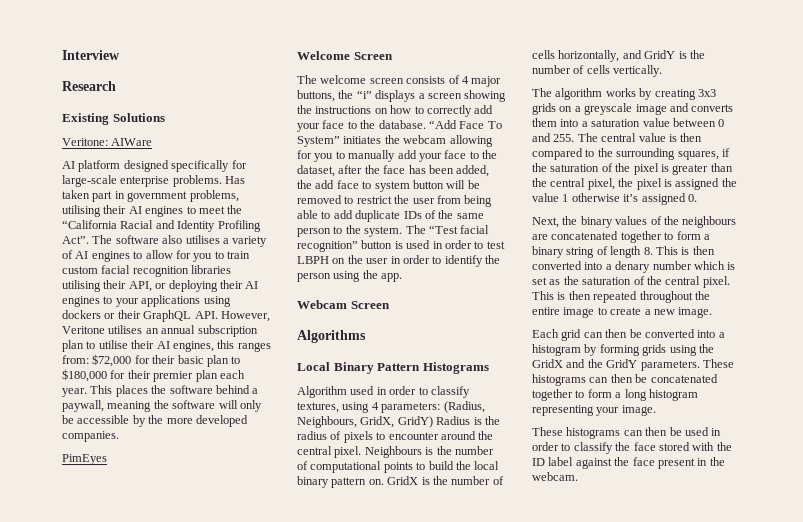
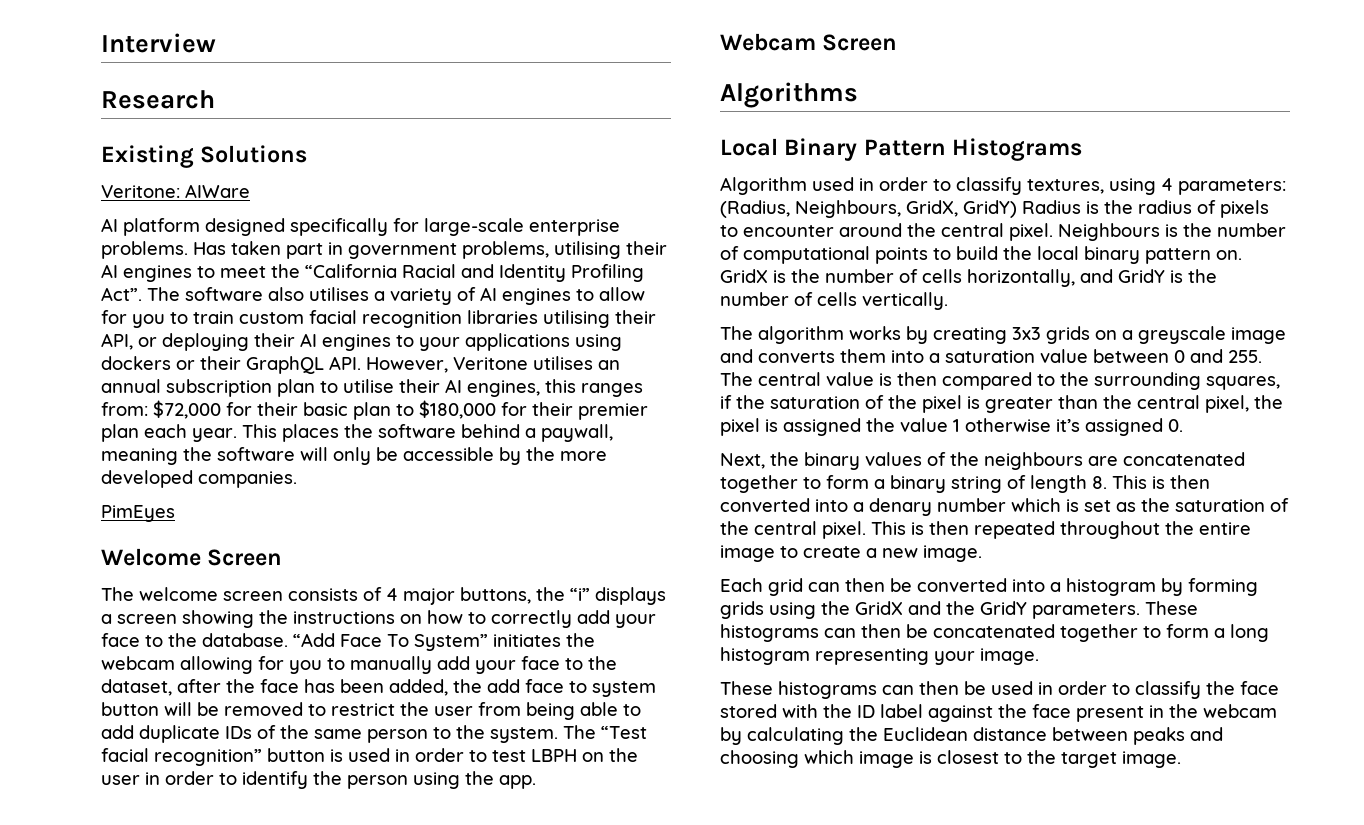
[532,472,578,481] webcam. -> [1203,704,1277,718] [720,727,1223,745] [720,750,1181,768] webcam by calculating the Euclidean distance between peaks and choosing which image is closest to the target image.

